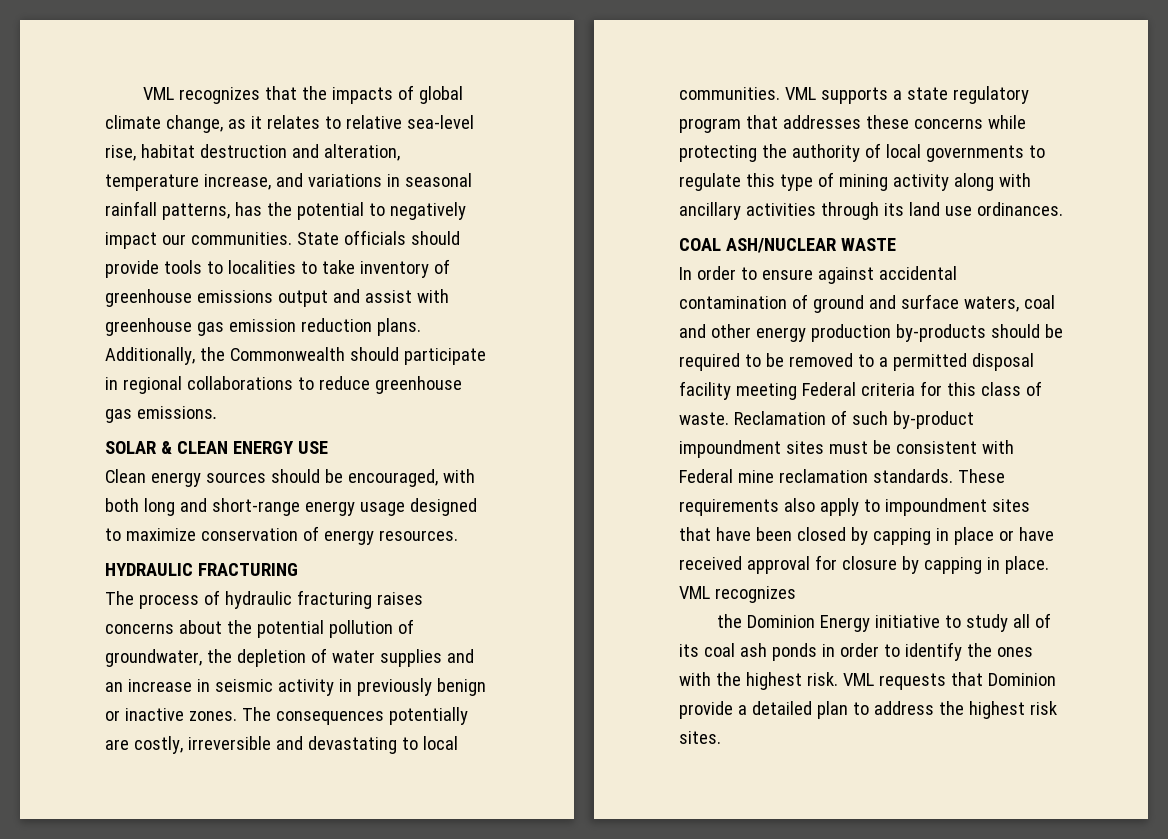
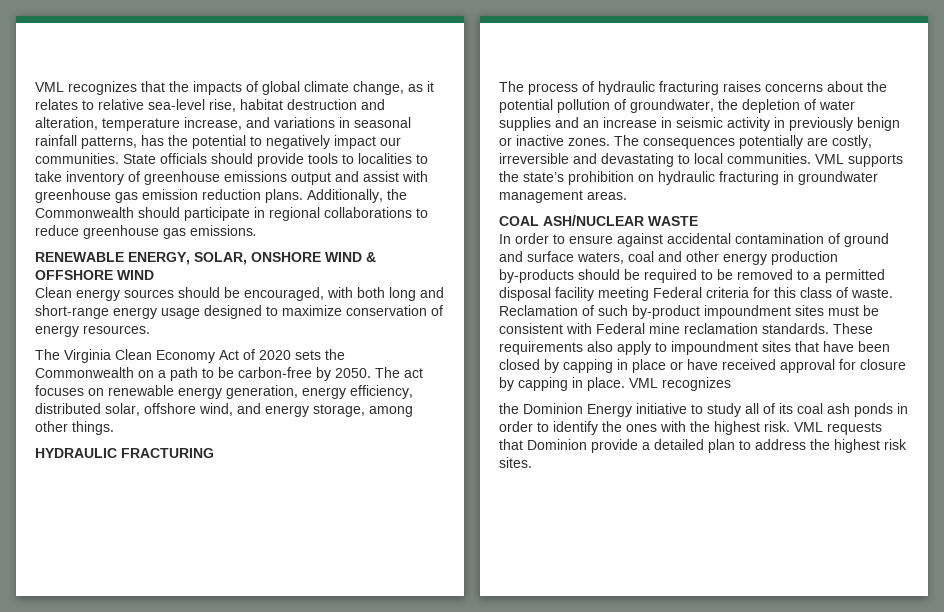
[105,441,328,454] SOLAR & CLEAN ENERGY USE -> [35,252,376,265] [35,270,154,280] RENEWABLE ENERGY, SOLAR, ONSHORE WIND & OFFSHORE WIND
(458, 535) none -> [35,349,345,363] [35,367,423,381] [35,385,413,399] [35,403,413,417] [35,421,114,435] // The Virginia Clean Economy Act of 2020 sets the Commonwealth on a path to be carbon-free by 2050. The act focuses on renewable energy generation, energy efficiency, distributed solar, offshore wind, and energy storage, among other things.
[892,86,1029,104] [679,115,1026,133] [679,143,1045,162] [679,172,1031,191] [679,202,1063,220] a state regulatory program that addresses these concerns while protecting the authority of local governments to regulate this type of mining activity along with ancillary activities through its land use ordinances. -> [499,171,878,185] [499,190,627,203] the state’s prohibition on hydraulic fracturing in groundwater management areas.

